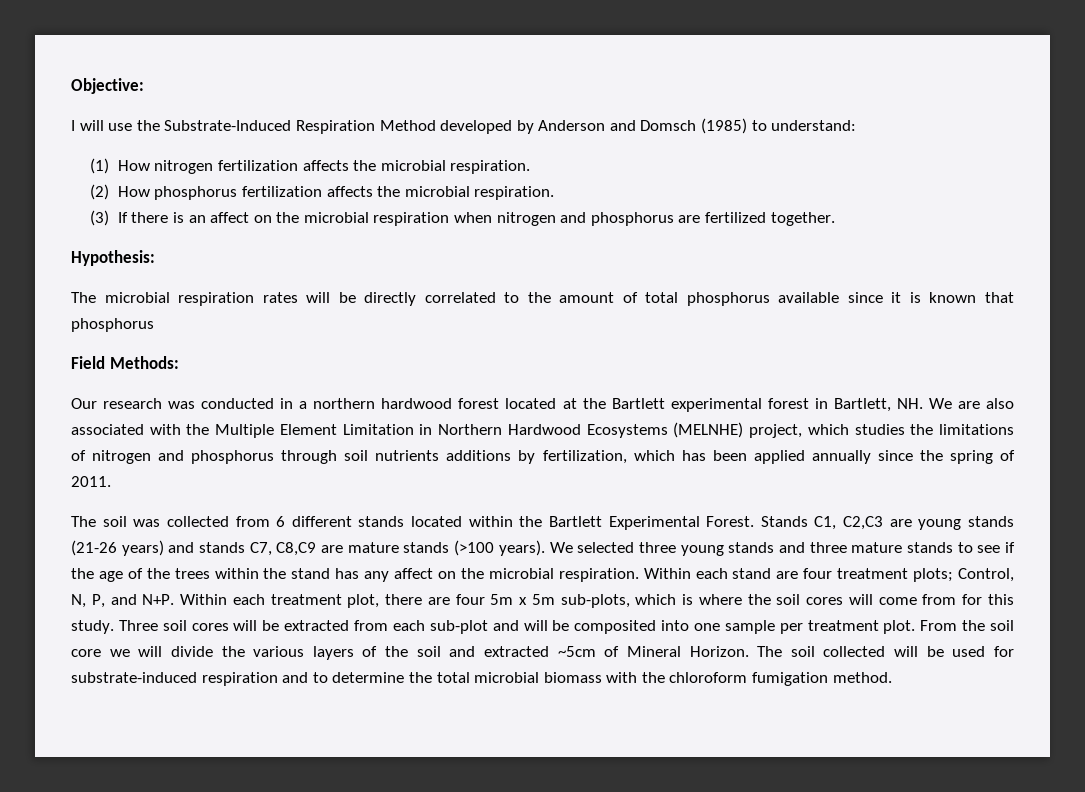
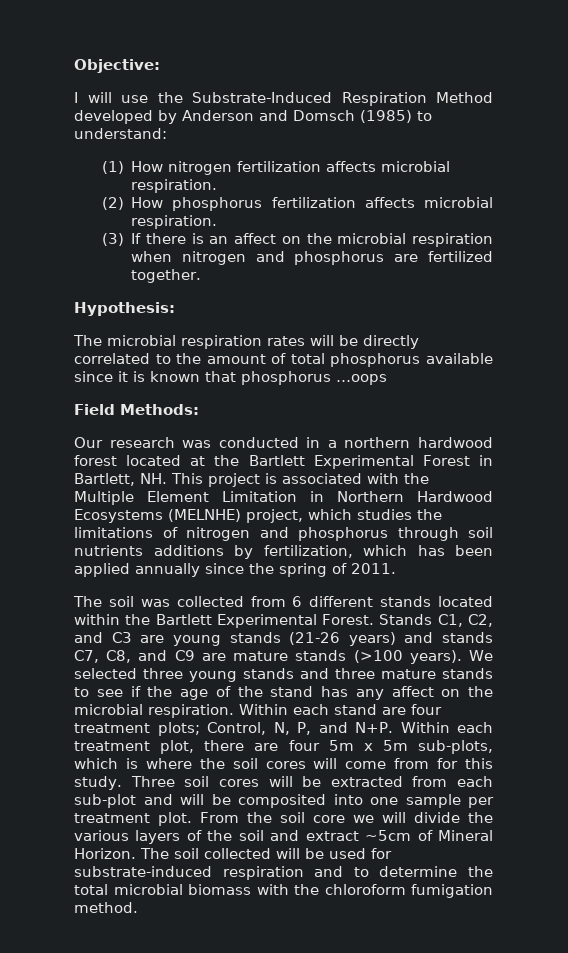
[353,160,377,171] the -> (377, 166) none
[377,186,401,197] the -> (415, 202) none
(154, 325) none -> [336,374,387,385] …oops
[670,398,809,412] experimental forest -> [313,455,470,469] Experimental Forest
[928,398,1014,409] We are also -> [171,473,277,487] This project is
[843,516,884,530] C2,C3 -> [467,614,493,627] [74,632,132,643] C2, and C3
[276,542,317,556] C8,C9 -> [106,650,195,663] C8, and C9
[174,568,287,579] trees within the -> (263, 691) none
[483,646,549,657] extracted -> [305,831,359,841] extract

